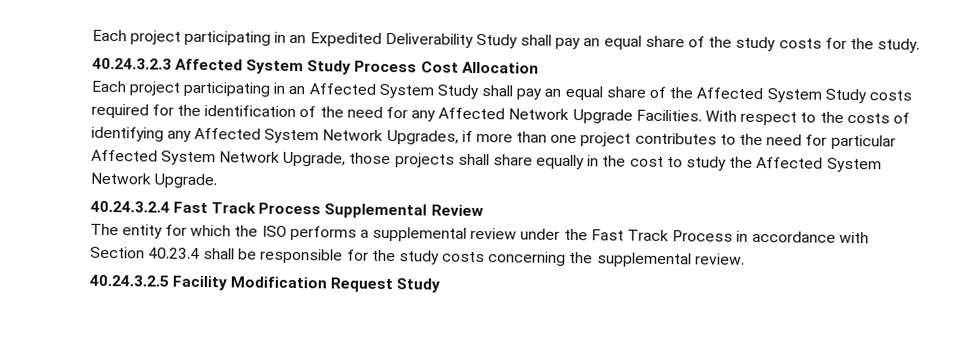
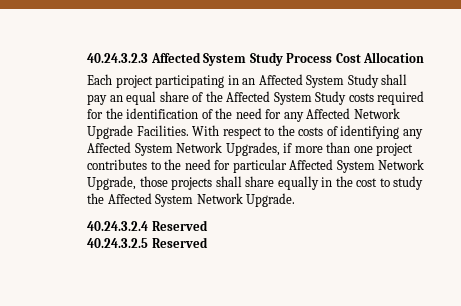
[91,29,921,53] Each project participating in an Expedited Deliverability Study shall pay an equal share of the study costs for the study. // -> (86, 58) none
[172,201,484,219] [89,223,869,244] [89,246,745,268] [88,274,441,293] Fast Track Process Supplemental Review // The entity for which the ISO performs a supplemental review under the Fast Track Process in accordance with Section 40.23.4 shall be responsible for the study costs concerning the supplemental review. // 40.24.3.2.5 Facility Modification Request Study -> [151,220,208,231] [86,237,208,248] Reserved // 40.24.3.2.5 Reserved

